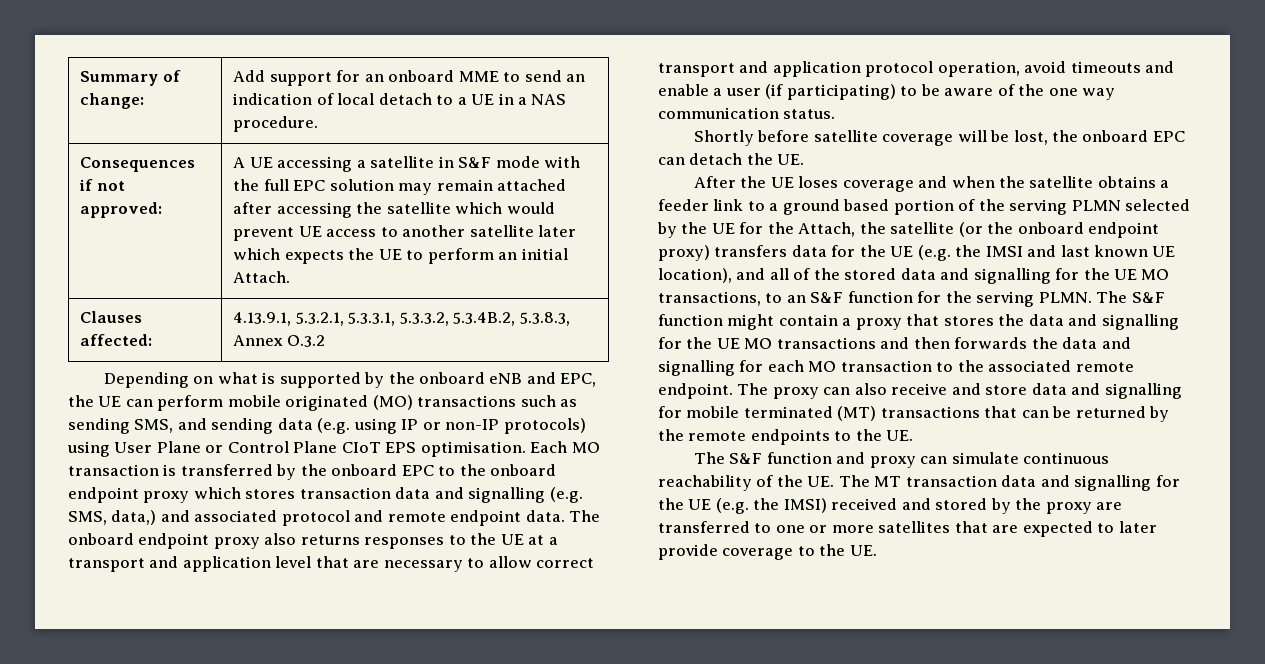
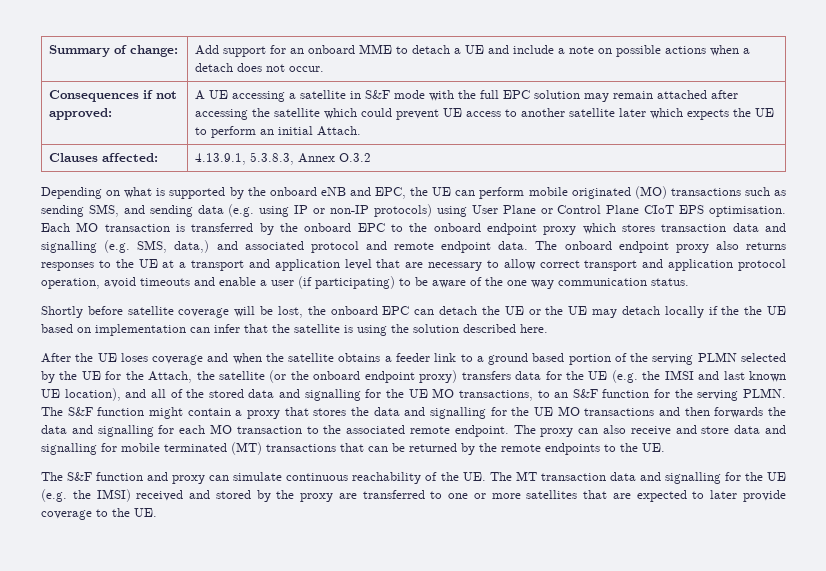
[524,70,586,82] [233,93,567,105] [233,116,319,132] send an indication of local detach to a UE in a NAS procedure. -> [412,45,751,57] [195,63,325,72] detach a UE and include a note on possible actions when a detach does not occur.
[506,202,555,214] would -> [361,108,393,117] could
[295,312,516,326] 5.3.2.1, 5.3.3.1, 5.3.3.2, 5.3.4B.2, -> (247, 159) none
[777,154,805,165] UE. -> [504,306,787,318] [41,324,548,336] UE or the UE may detach locally if the the UE based on implementation can infer that the satellite is using the solution described here.

